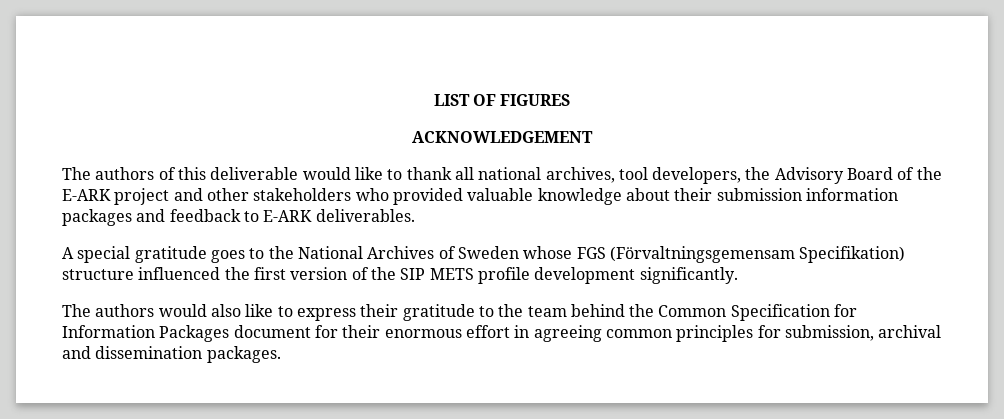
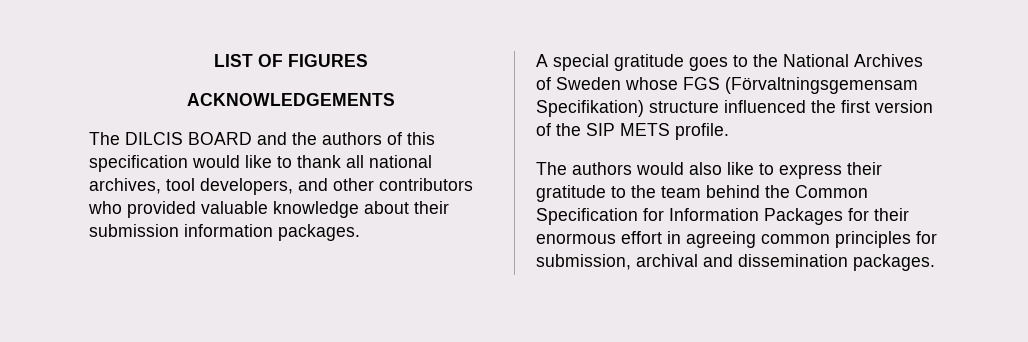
[412,131,593,143] [62,167,91,180] ACKNOWLEDGEMENT // The -> [186,93,395,106] [89,132,317,145] ACKNOWLEDGEMENTS // The DILCIS BOARD and the
[210,167,299,180] deliverable -> [89,155,188,172] specification
[745,167,942,184] [62,188,170,205] the Advisory Board of the E-ARK project -> (293, 186) none
[253,188,352,201] stakeholders -> [379,178,473,191] contributors
[62,209,415,226] packages and feedback to E-ARK deliverables. -> [278,224,360,241] packages.
[477,267,738,284] profile development significantly. -> [675,123,729,140] profile.
[233,325,311,338] document -> (843, 216) none

